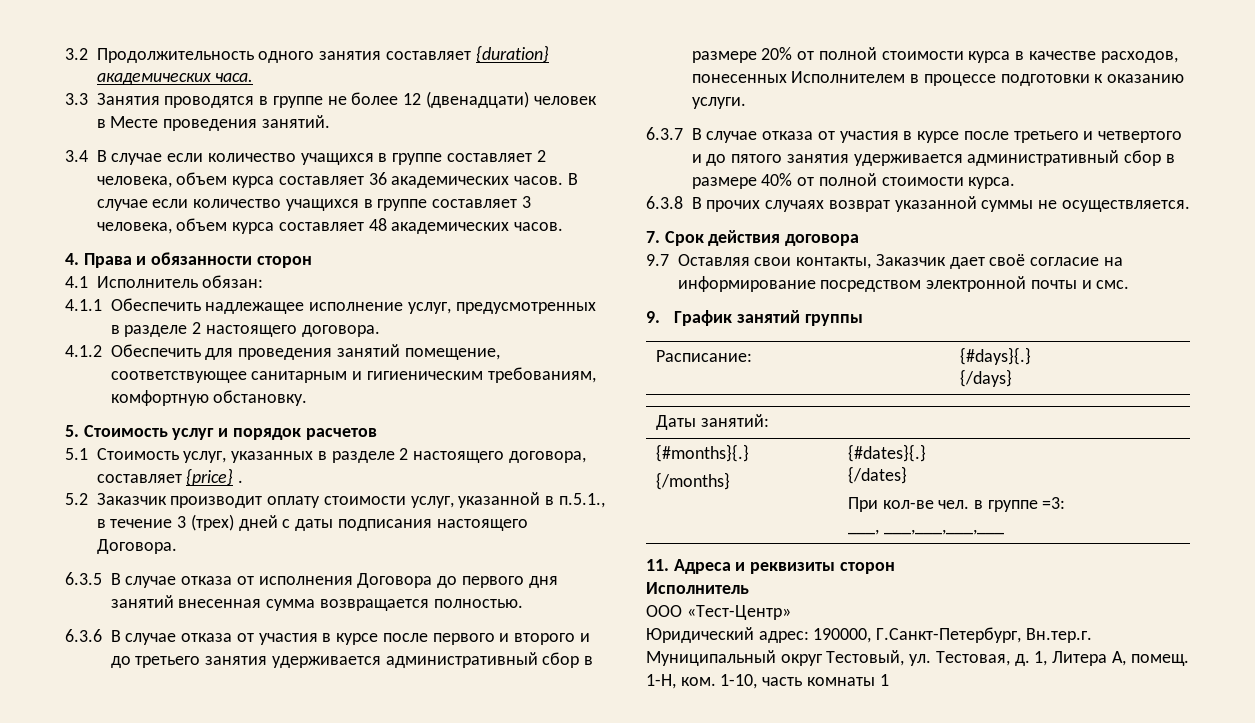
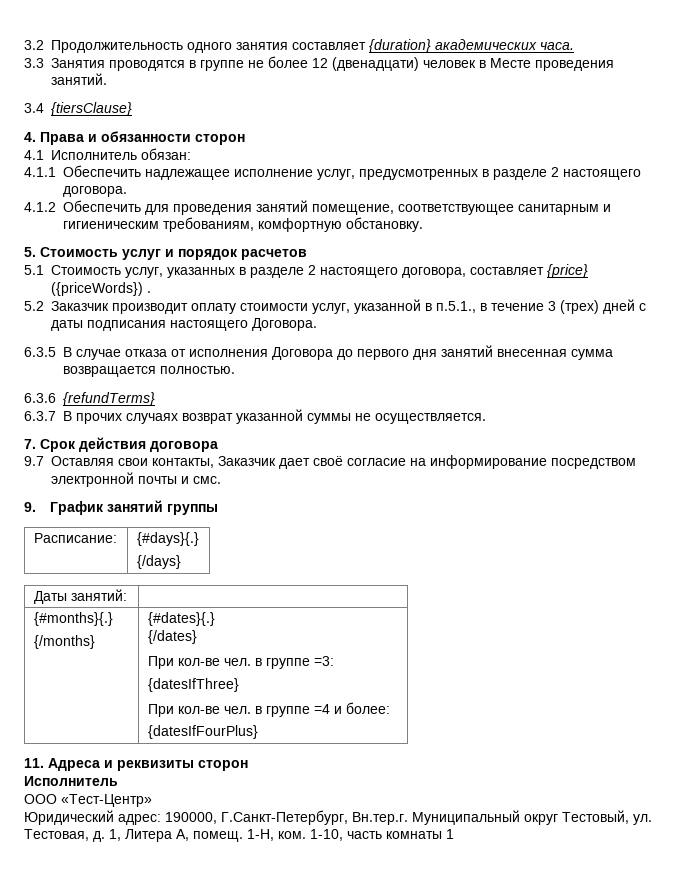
[96,150,546,165] [96,172,578,188] [96,196,531,211] [96,218,564,234] В случае если количество учащихся в группе составляет 2 человека, объем курса составляет 36 академических часов. В случае если количество учащихся в группе составляет 3 человека, объем курса составляет 48 академических часов. -> [51,102,132,116] {tiersClause}
(234, 477) none -> [51,282,143,296] ({priceWords})
[110,630,590,645] [110,652,594,668] [691,47,1178,63] [691,71,1185,86] [691,97,746,109] [646,127,1182,143] [691,150,1175,166] [691,173,1016,189] [646,196,683,209] В случае отказа от участия в курсе после первого и второго и до третьего занятия удерживается административный сбор в размере 20% от полной стоимости курса в качестве расходов, понесенных Исполнителем в процессе подготовки к оказанию услуги. // 6.3.7 В случае отказа от участия в курсе после третьего и четвертого и до пятого занятия удерживается административный сбор в размере 40% от полной стоимости курса. // 6.3.8 -> [63,392,155,406] [24,411,56,421] {refundTerms} // 6.3.7
[847,529,1004,535] ___, ___,___,___,___ -> [147,678,239,692] [147,702,390,717] [147,725,258,739] {datesIfThree} // При кол-ве чел. в группе =4 и более: // {datesIfFourPlus}

